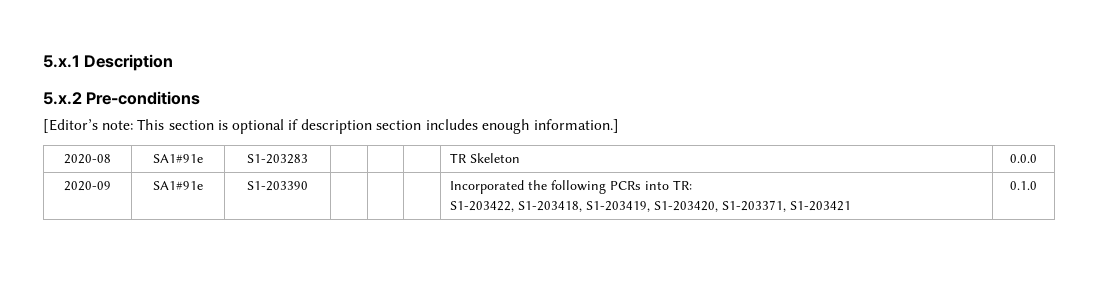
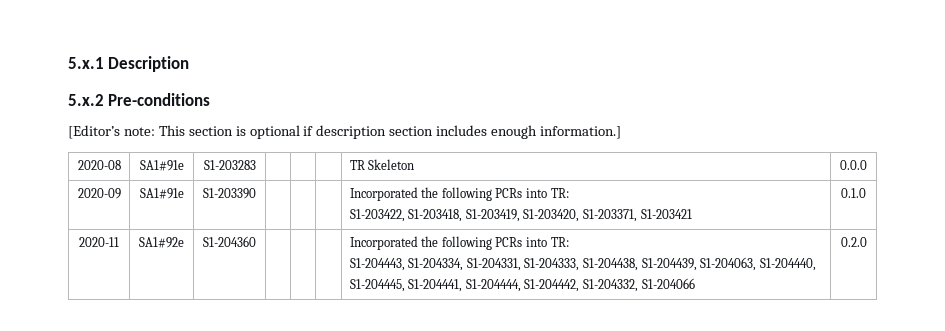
(1037, 185) none -> [79,237,119,247] [139,237,184,248] [203,236,256,247] [349,236,569,250] [349,257,816,271] [349,278,695,292] [840,237,867,247] // 2020-11 | SA1#92e | S1-204360 | | | | Incorporated the following PCRs into TR: // S1-204443, S1-204334, S1-204331, S1-204333, S1-204438, S1-204439, S1-204063, S1-204440, S1-204445, S1-204441, S1-204444, S1-204442, S1-204332, S1-204066 | 0.2.0

